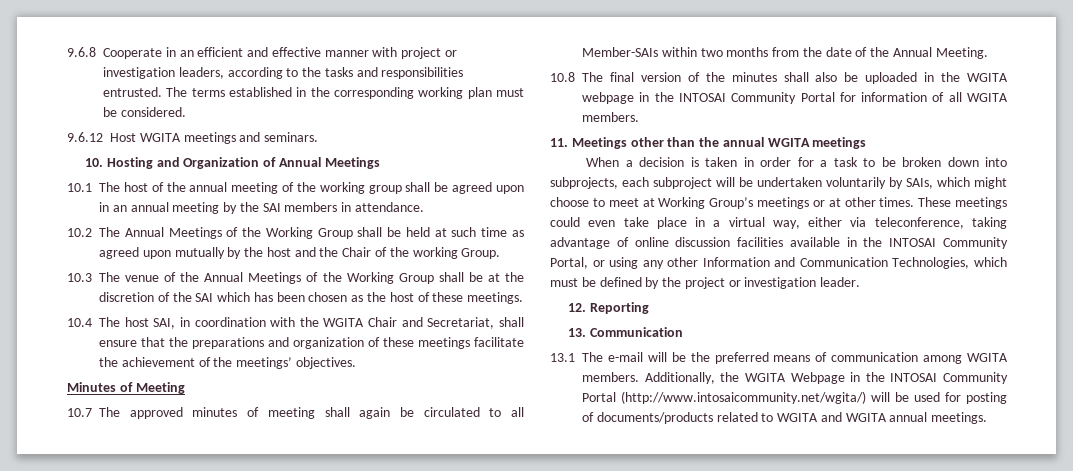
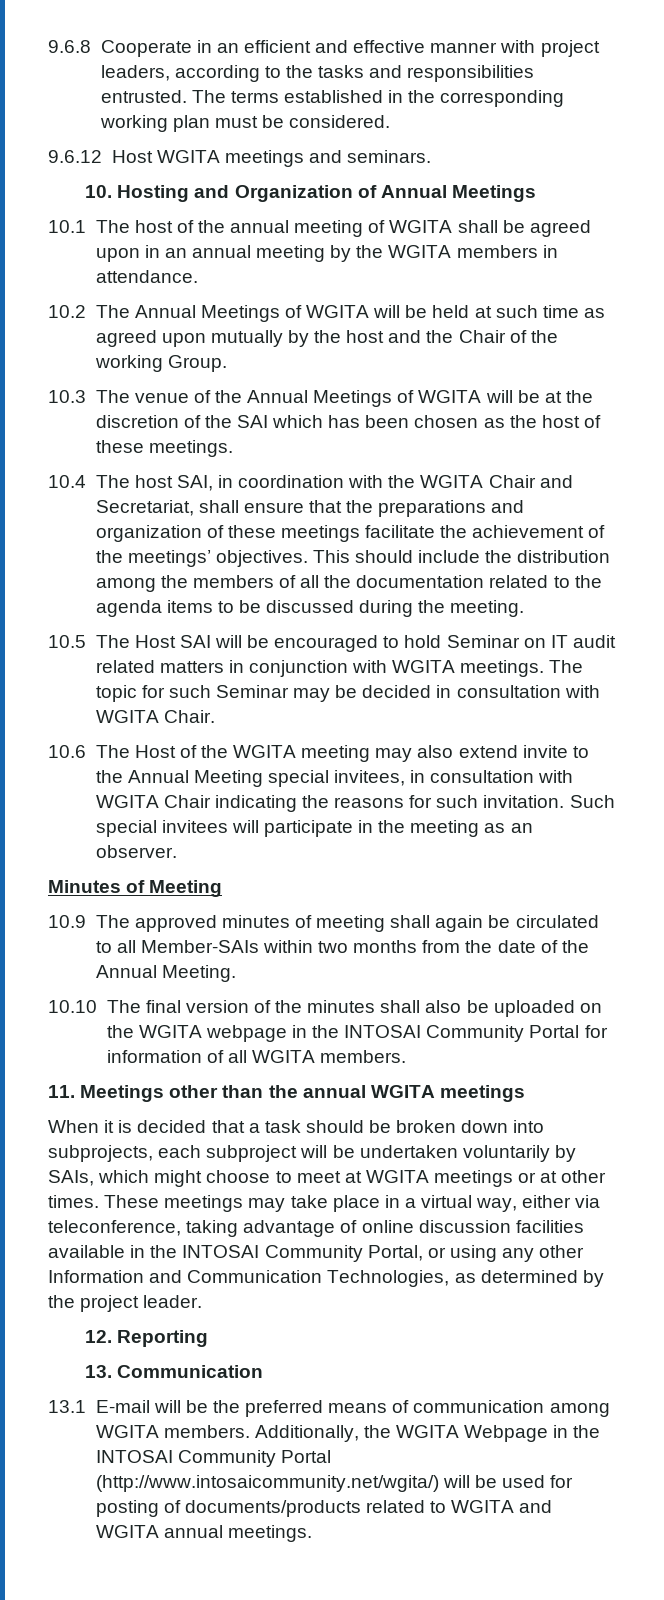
[445,50,458,57] [103,67,175,79] or investigation -> (600, 48) none
[296,182,402,194] the working group -> [389,220,453,233] WGITA
[262,203,281,212] SAI -> [388,245,452,258] WGITA
[242,227,383,239] the Working Group shall -> [306,305,401,318] WGITA will
[322,272,464,284] the Working Group shall -> [418,390,513,403] WGITA will
(356, 363) none -> [312,550,611,563] [95,575,602,592] [95,600,525,617] [48,635,616,652] [95,660,584,677] [95,685,600,702] [95,710,215,723] [48,745,589,762] [95,770,574,787] [95,795,615,812] [95,820,533,837] [95,845,177,858] This should include the distribution among the members of all the documentation related to the agenda items to be discussed during the meeting. // 10.5 The Host SAI will be encouraged to hold Seminar on IT audit related matters in conjunction with WGITA meetings. The topic for such Seminar may be decided in consultation with WGITA Chair. // 10.6 The Host of the WGITA meeting may also extend invite to the Annual Meeting special invitees, in consultation with WGITA Chair indicating the reasons for such invitation. Such special invitees will participate in the meeting as an observer.
[67,408,92,417] 10.7 -> [48,915,86,928] 10.9
[550,72,575,82] 10.8 -> [48,1000,97,1013] 10.10
[924,72,935,82] in -> [579,1003,602,1013] on
[625,157,814,167] a decision is taken in order for -> [104,1120,245,1133] it is decided that
[863,158,876,167] to -> [305,1120,364,1133] should
[658,197,754,209] Working Group’s -> [365,1170,429,1183] WGITA
[550,217,616,227] could even -> [248,1198,286,1212] may
[974,257,1007,267] [550,277,642,287] which must be defined -> [454,1270,578,1283] as determined
[728,277,817,289] or investigation -> (140, 1303) none
[582,352,643,362] The e-mail -> [95,1400,150,1413] E-mail

